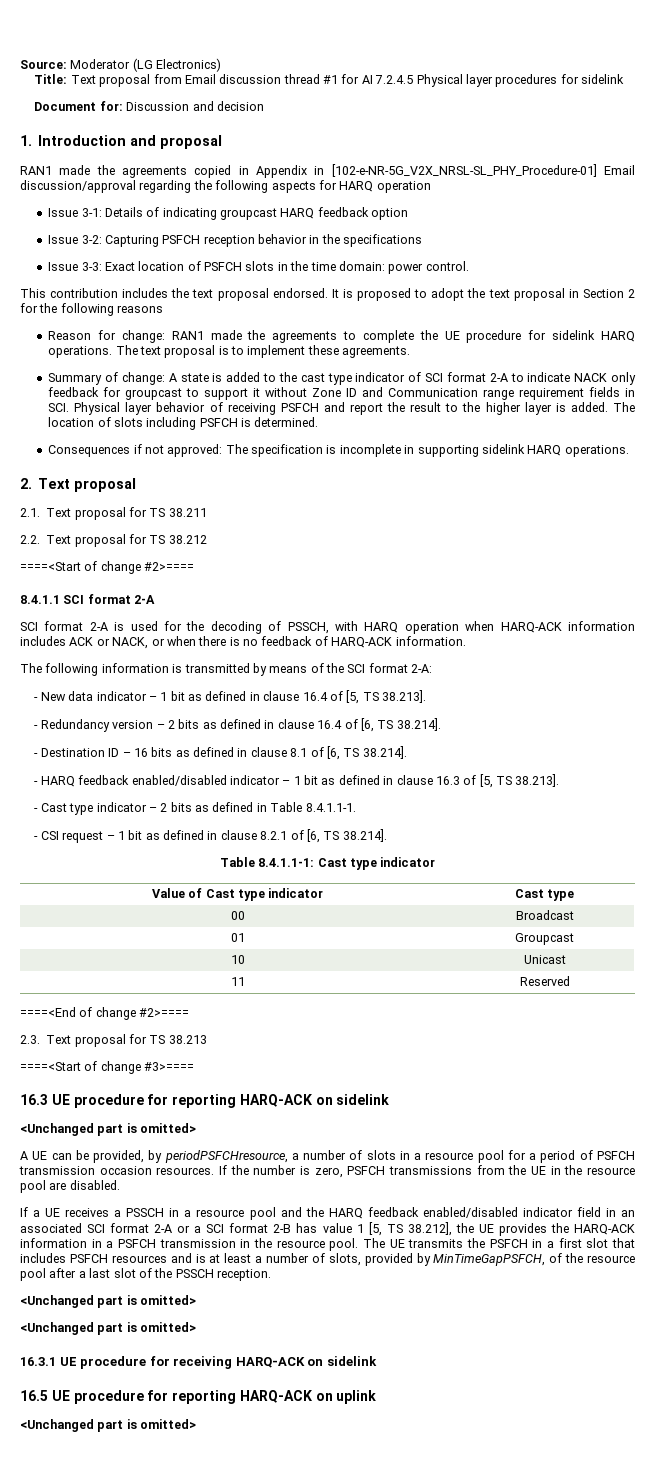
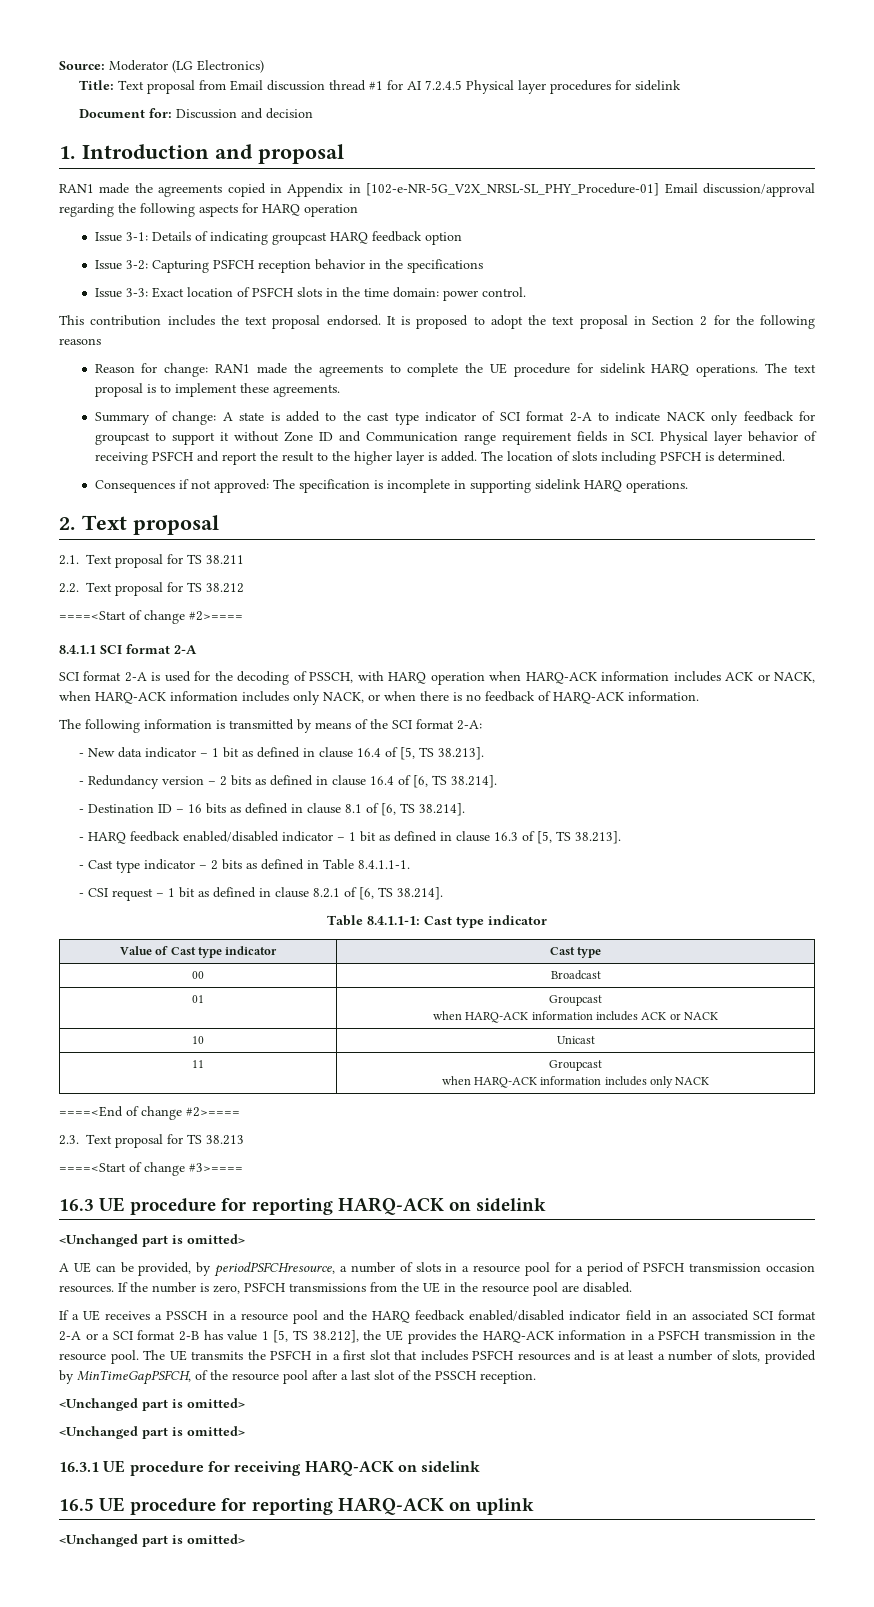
(149, 643) none -> [59,691,364,705] when HARQ-ACK information includes only NACK,
[230,955,245,964] [523,955,566,964] [230,977,245,986] [519,976,570,986] // 10 | Unicast // 11 | Reserved -> [432,1011,719,1023] [192,1036,204,1044] [556,1036,595,1044] [192,1060,204,1068] [549,1060,602,1071] [441,1076,710,1088] // when HARQ-ACK information includes ACK or NACK // 10 | Unicast // 11 | Groupcast // when HARQ-ACK information includes only NACK

